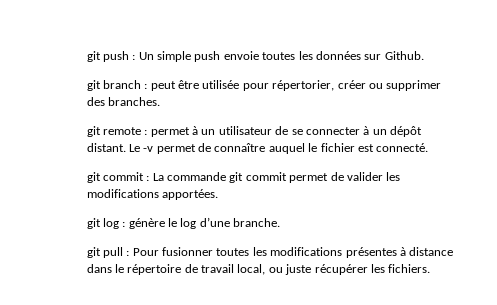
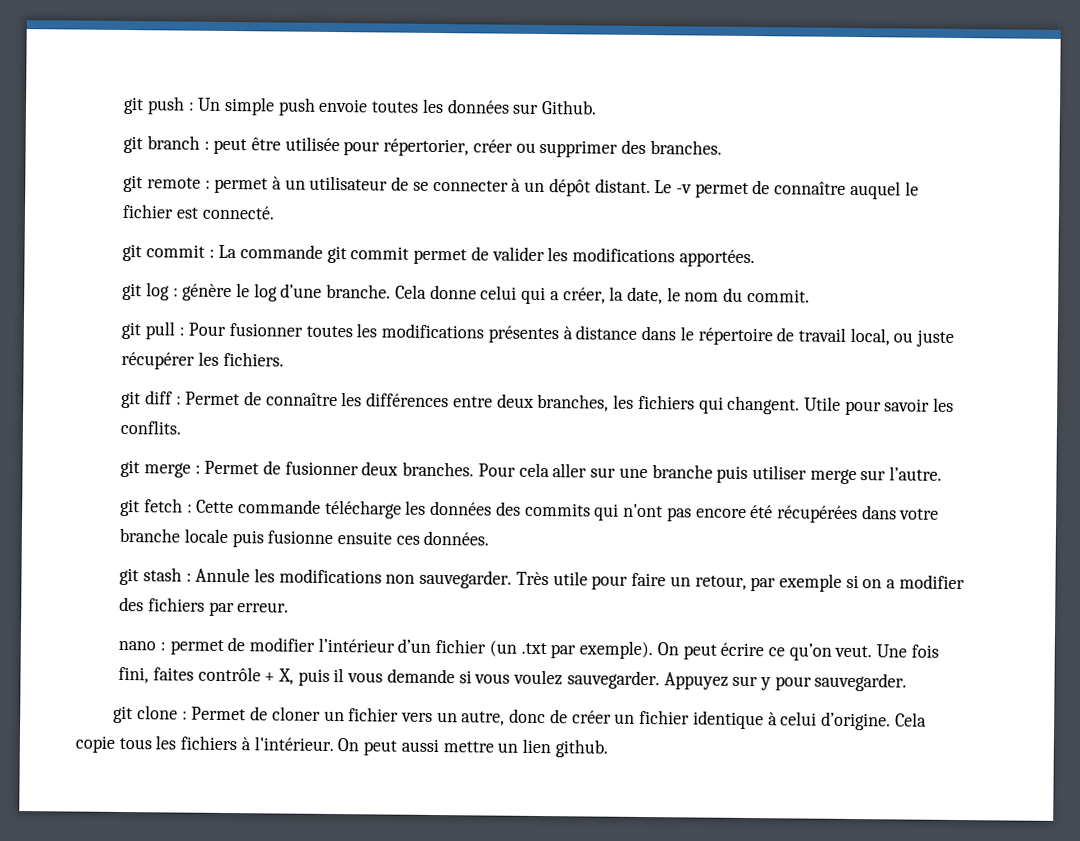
(281, 222) none -> [394,284,810,305] Cela donne celui qui a créer, la date, le nom du commit.
(431, 268) none -> [121,390,955,416] [120,419,182,435] [120,459,943,485] [120,498,940,524] [119,527,490,548] [119,567,965,592] [119,596,290,617] [118,637,939,661] [118,666,908,692] [113,705,927,731] [75,735,608,758] // git diff : Permet de connaître les différences entre deux branches, les fichiers qui changent. Utile pour savoir les conflits. // git merge : Permet de fusionner deux branches. Pour cela aller sur une branche puis utiliser merge sur l’autre. // git fetch : Cette commande télécharge les données des commits qui n'ont pas encore été récupérées dans votre branche locale puis fusionne ensuite ces données. // git stash : Annule les modifications non sauvegarder. Très utile pour faire un retour, par exemple si on a modifier des fichiers par erreur. // nano : permet de modifier l’intérieur d’un fichier (un .txt par exemple). On peut écrire ce qu’on veut. Une fois fini, faites contrôle + X, puis il vous demande si vous voulez sauvegarder. Appuyez sur y pour sauvegarder. // git clone : Permet de cloner un fichier vers un autre, donc de créer un fichier identique à celui d’origine. Cela copie tous les fichiers à l'intérieur. On peut aussi mettre un lien github.

